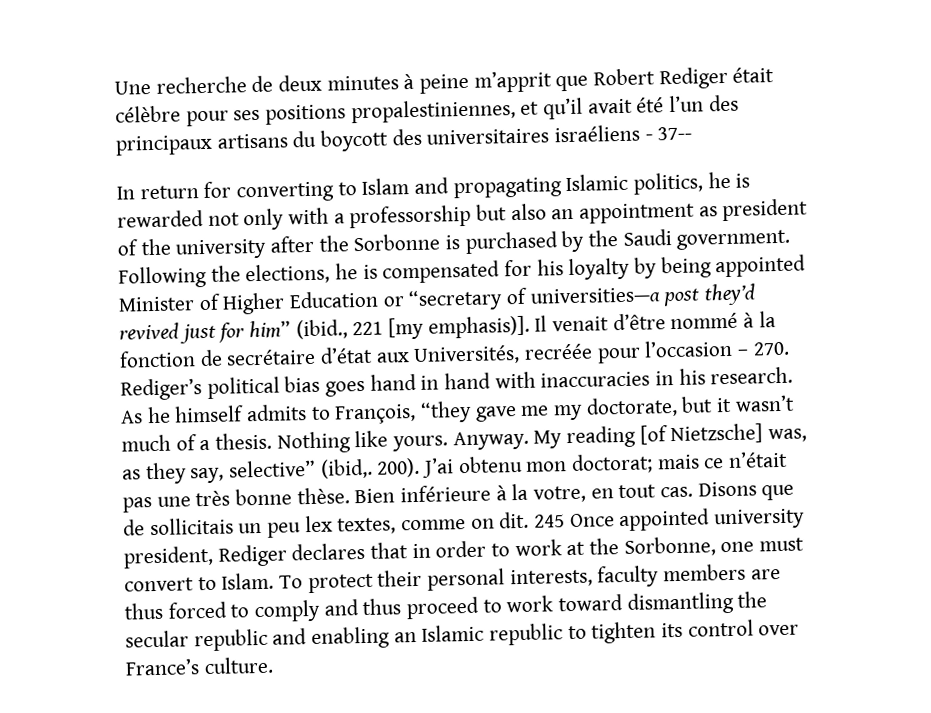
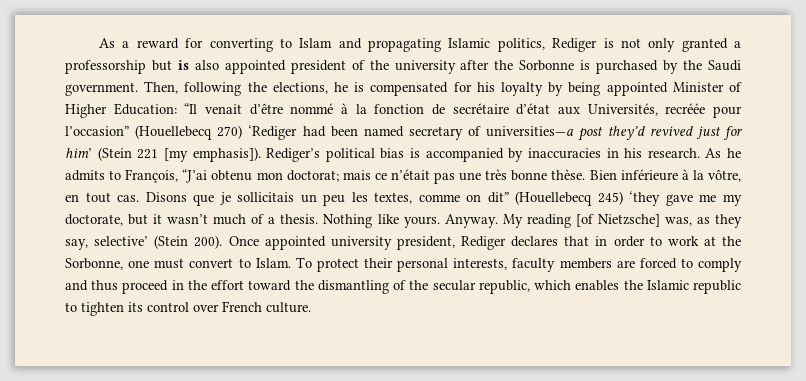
[114,66,775,95] [115,94,739,127] [115,124,693,156] [116,185,199,200] Une recherche de deux minutes à peine m’apprit que Robert Rediger était célèbre pour ses positions propalestiniennes, et qu’il avait été l’un des principaux artisans du boycott des universitaires israéliens - 37-- // In return -> [99,38,179,49] As a reward
[707,171,751,189] [117,210,204,228] he is rewarded -> [552,38,614,52] Rediger is
[288,207,330,225] with -> [681,38,728,52] granted
[510,202,718,224] also an appointment as -> [177,60,286,74] is also appointed
[118,265,207,289] Following -> [144,81,242,96] Then, following
[289,283,757,312] [119,315,548,344] Education or “secretary of universities—a post they’d revived just for him” (ibid., 221 [my emphasis)]. Il -> [113,103,198,115] Education: “Il
[644,339,790,358] [120,371,536,401] l’occasion – 270. Rediger’s political bias goes hand in hand with -> [65,125,743,141] [65,147,524,162] l’occasion” (Houellebecq 270) ‘Rediger had been named secretary of universities—a post they’d revived just for him’ (Stein 221 [my emphasis]). Rediger’s political bias is accompanied by
[174,405,245,423] himself -> (741, 153) none
[420,400,473,423] “they -> [182,169,741,184] [65,191,661,206] “J’ai obtenu mon doctorat; mais ce n’était pas une très bonne thèse. Bien inférieure à la vôtre, en tout cas. Disons que je sollicitais un peu les textes, comme on dit” (Houellebecq 245) ‘they
[228,450,789,479] [122,481,795,513] [123,511,566,538] selective” (ibid,. 200). J’ai obtenu mon doctorat; mais ce n’était pas une très bonne thèse. Bien inférieure à la votre, en tout cas. Disons que de sollicitais un peu lex textes, comme on dit. 245 -> [94,235,223,249] selective’ (Stein 200).
[124,602,163,620] thus -> (635, 264) none
[482,591,768,615] [125,626,417,652] to work toward dismantling the secular republic and enabling an -> [171,280,643,294] in the effort toward the dismantling of the secular republic, which enables the
[125,658,200,676] France’s -> [222,301,262,312] French

